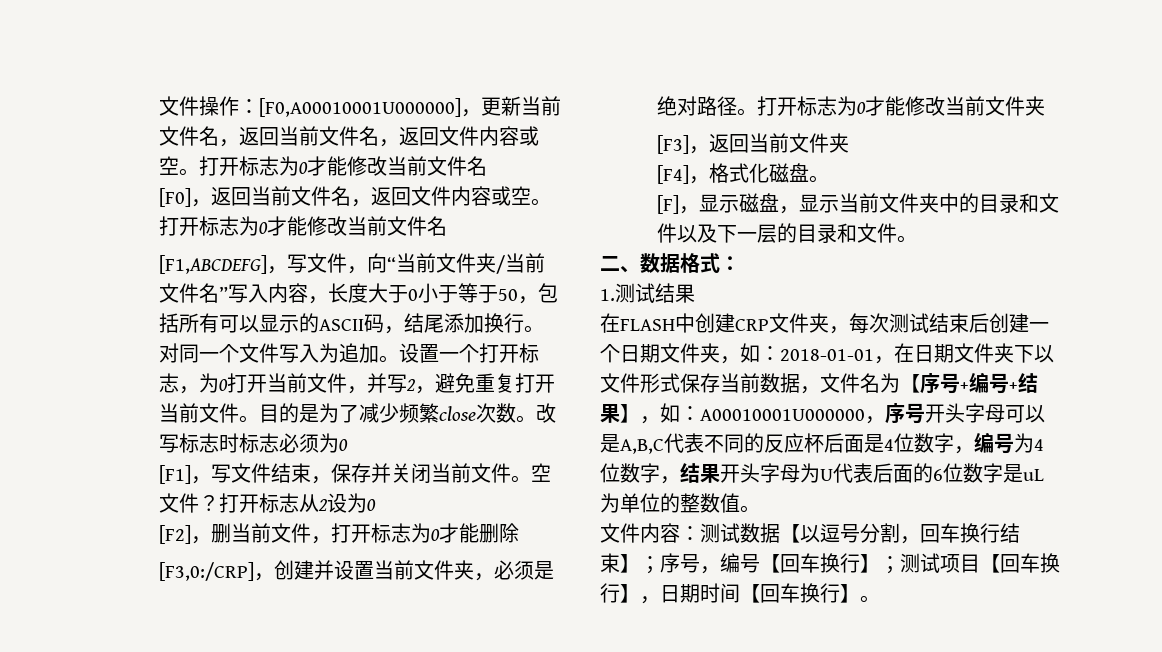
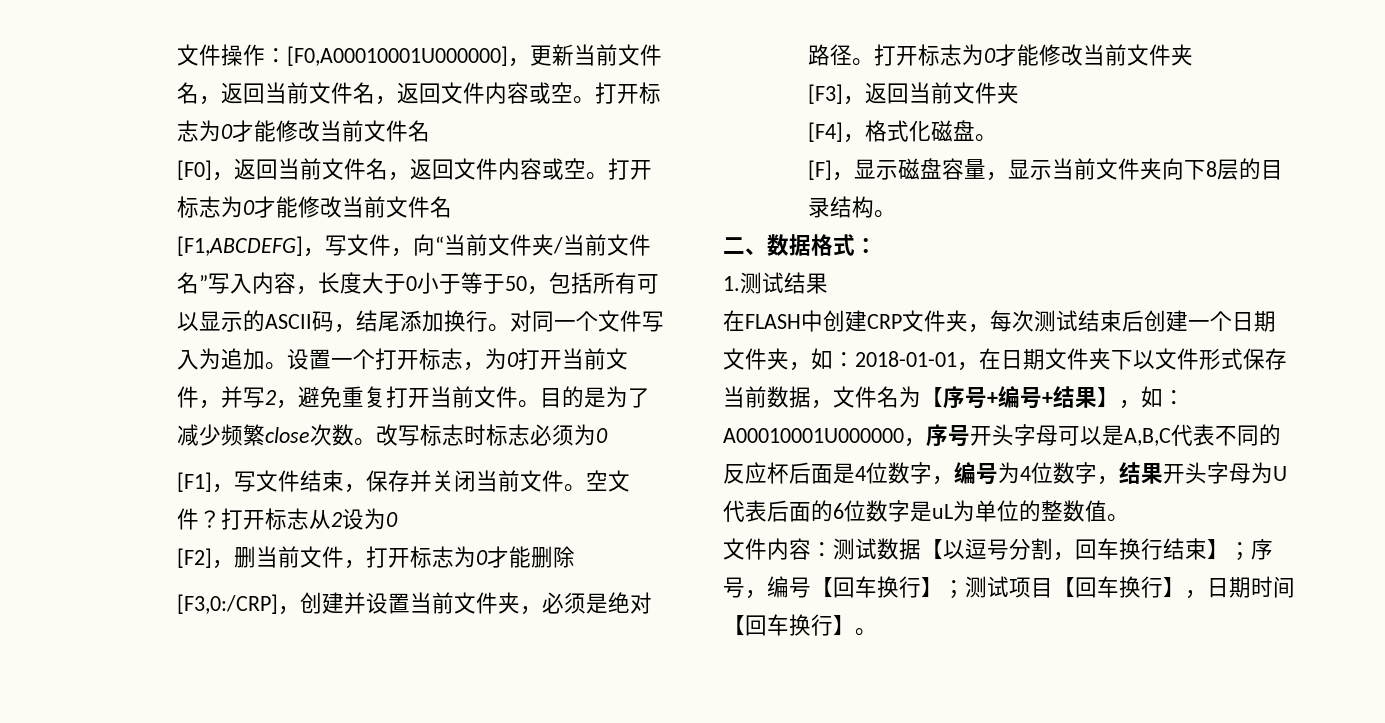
(780, 202) none -> [941,158,986,180] 容量
[939,193,1060,213] [657,223,758,243] 中的目录和文件以及下一 -> [1161,158,1217,180] 向下8
[837,223,898,243] 和文件 -> [829,196,874,218] 结构

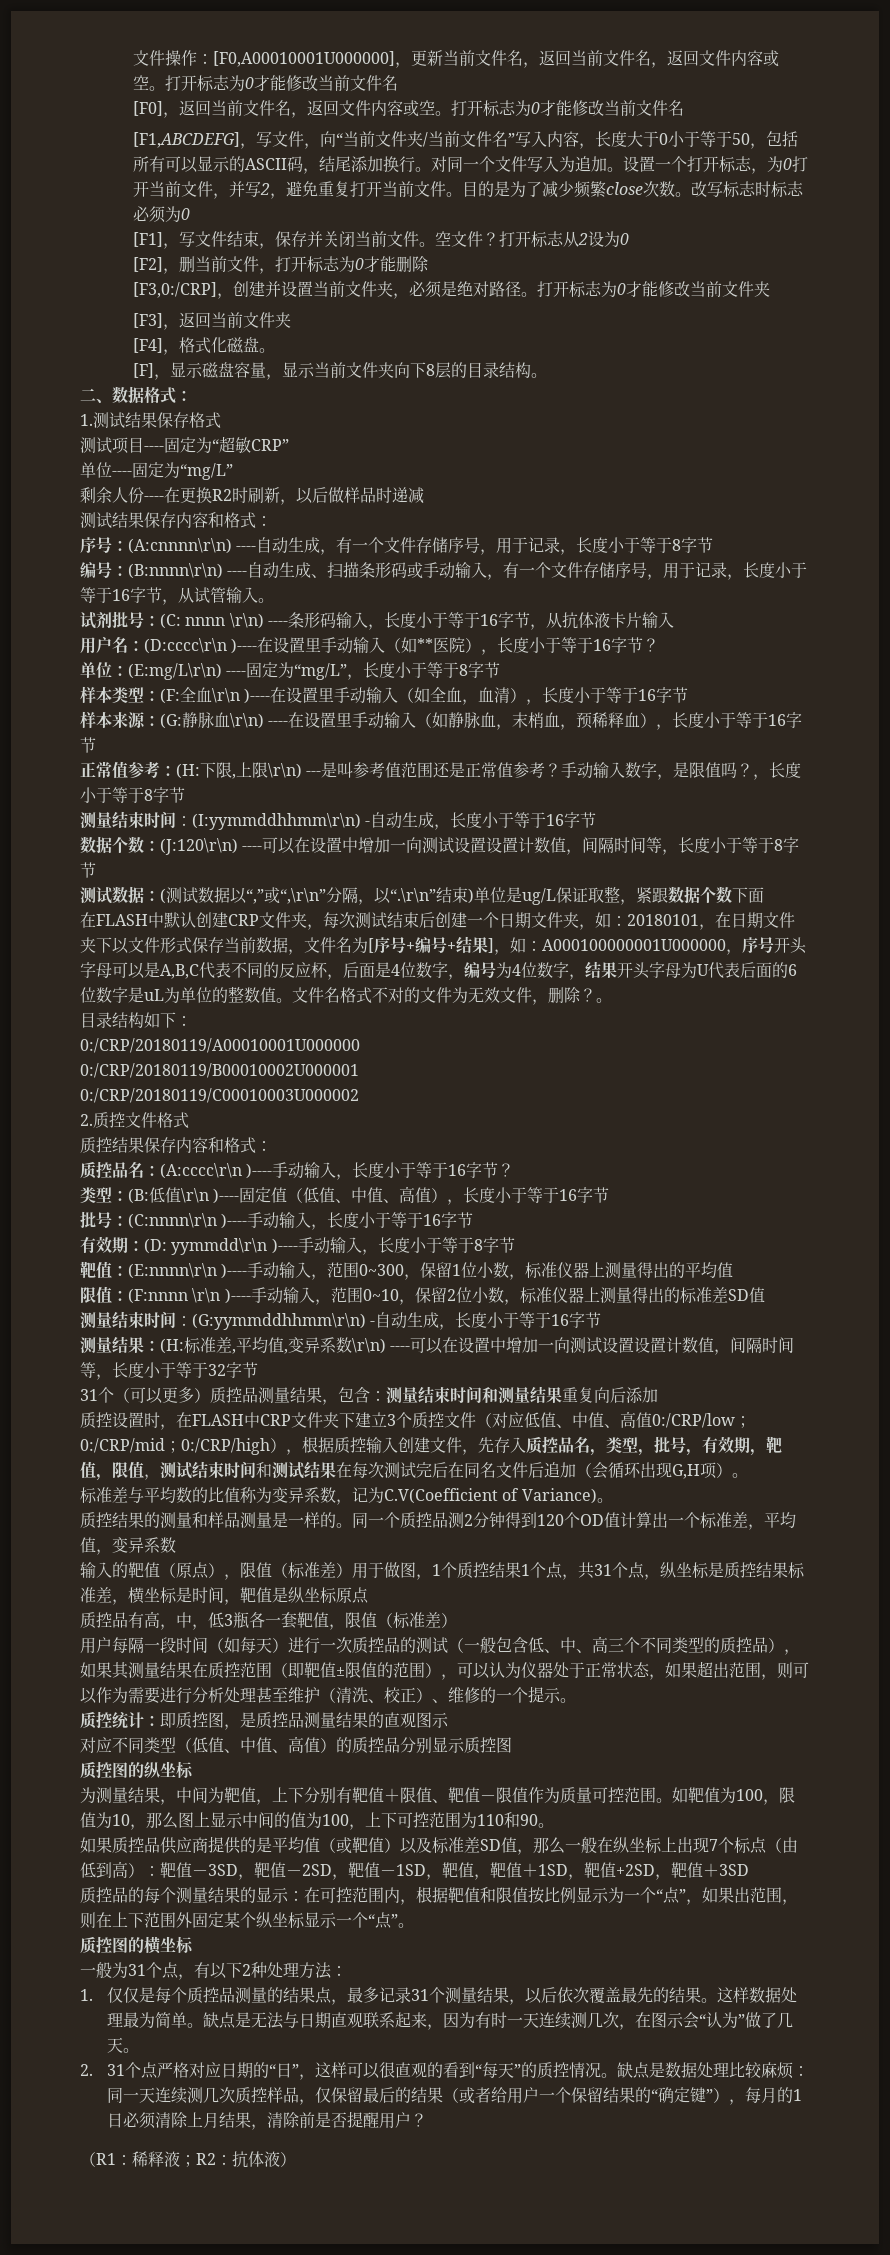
[723,310,823,332] // 在FLASH中 -> [157,412,221,428] [80,436,289,454] [80,462,233,480] [80,487,424,505] [80,512,272,528] [80,537,714,555] [80,562,808,580] [80,587,274,605] [80,611,674,630] [80,636,660,655] [80,662,501,680] [80,686,689,705] [80,711,803,730] [80,737,96,753] [80,761,802,780] [80,787,185,803] [80,811,597,830] [80,836,800,855] [80,862,96,878] [80,886,764,905] [80,912,196,928] 保存格式 // 测试项目----固定为“超敏CRP” // 单位----固定为“mg/L” // 剩余人份----在更换R2时刷新，以后做样品时递减 // 测试结果保存内容和格式： // 序号：(A:cnnnn\r\n) ----自动生成，有一个文件存储序号，用于记录，长度小于等于8字节 // 编号：(B:nnnn\r\n) ----自动生成、扫描条形码或手动输入，有一个文件存储序号，用于记录，长度小于等于16字节，从试管输入。 // 试剂批号：(C: nnnn \r\n) ----条形码输入，长度小于等于16字节，从抗体液卡片输入 // 用户名：(D:cccc\r\n )----在设置里手动输入（如**医院），长度小于等于16字节？ // 单位：(E:mg/L\r\n) ----固定为“mg/L”，长度小于等于8字节 // 样本类型：(F:全血\r\n )----在设置里手动输入（如全血，血清），长度小于等于16字节 // 样本来源：(G:静脉血\r\n) ----在设置里手动输入（如静脉血，末梢血，预稀释血），长度小于等于16字节 // 正常值参考：(H:下限,上限\r\n) ---是叫参考值范围还是正常值参考？手动输入数字，是限值吗？，长度小于等于8字节 // 测量结束时间：(I:yymmddhhmm\r\n) -自动生成，长度小于等于16字节 // 数据个数：(J:120\r\n) ----可以在设置中增加一向测试设置设置计数值，间隔时间等，长度小于等于8字节 // 测试数据：(测试数据以“,”或“,\r\n”分隔，以“.\r\n”结束)单位是ug/L保证取整，紧跟数据个数下面 // 在FLASH中默认
[855,351,957,367] 2018-01-01 -> [627,914,699,926] 20180101
[921,387,943,408] 【 -> [368,938,374,953] [
[1097,386,1185,409] [723,428,904,443] 】，如：A00010001U000000 -> [488,937,726,955] ]，如：A000100000001U000000
(789, 473) none -> [327,974,343,980] ，
[723,538,1273,561] [723,576,1295,599] [723,614,877,636] // 文件内容：测试数据【以逗号分割，回车换行结束】；序号，编号【回车换行】；测试项目【回车换行】，日期时间【回车换行】。 -> [292,987,612,1005] [80,1012,192,1028] [80,1038,360,1053] [80,1063,359,1078] [80,1088,359,1103] [80,1112,189,1129] [80,1137,272,1154] [80,1161,515,1180] [80,1186,610,1205] [80,1211,474,1230] [80,1237,515,1255] [80,1261,734,1280] [80,1286,765,1305] [80,1311,602,1330] [80,1336,795,1355] [80,1362,258,1380] [80,1386,658,1405] [80,1411,751,1430] [80,1436,782,1456] [80,1461,748,1481] [80,1487,613,1505] [80,1512,796,1530] [80,1537,176,1555] [80,1562,805,1580] [80,1587,369,1605] [80,1611,457,1630] [80,1636,800,1655] [80,1661,809,1680] [80,1686,576,1704] [80,1711,449,1730] [80,1736,512,1754] [80,1761,194,1779] [80,1787,795,1805] [80,1812,554,1830] [80,1836,798,1855] [80,1861,749,1880] [80,1886,798,1905] [80,1912,414,1929] [80,1936,194,1954] [80,1962,347,1980] [80,1987,797,2005] [106,2012,793,2030] [106,2037,139,2053] [80,2062,809,2080] [106,2087,802,2105] [106,2111,427,2130] [80,2151,296,2168] 文件名格式不对的文件为无效文件，删除？。 // 目录结构如下： // 0:/CRP/20180119/A00010001U000000 // 0:/CRP/20180119/B00010002U000001 // 0:/CRP/20180119/C00010003U000002 // 2.质控文件格式 // 质控结果保存内容和格式： // 质控品名：(A:cccc\r\n )----手动输入，长度小于等于16字节？ // 类型：(B:低值\r\n )----固定值（低值、中值、高值），长度小于等于16字节 // 批号：(C:nnnn\r\n )----手动输入，长度小于等于16字节 // 有效期：(D: yymmdd\r\n )----手动输入，长度小于等于8字节 // 靶值：(E:nnnn\r\n )----手动输入，范围0~300，保留1位小数，标准仪器上测量得出的平均值 // 限值：(F:nnnn \r\n )----手动输入，范围0~10，保留2位小数，标准仪器上测量得出的标准差SD值 // 测量结束时间：(G:yymmddhhmm\r\n) -自动生成，长度小于等于16字节 // 测量结果：(H:标准差,平均值,变异系数\r\n) ----可以在设置中增加一向测试设置设置计数值，间隔时间等，长度小于等于32字节 // 31个（可以更多）质控品测量结果，包含：测量结束时间和测量结果重复向后添加 // 质控设置时，在FLASH中CRP文件夹下建立3个质控文件（对应低值、中值、高值0:/CRP/low；0:/CRP/mid；0:/CRP/high），根据质控输入创建文件，先存入质控品名，类型，批号，有效期，靶值，限值，测试结束时间和测试结果在每次测试完后在同名文件后追加（会循环出现G,H项）。 // 标准差与平均数的比值称为变异系数，记为C.V(Coefficient of Variance)。 // 质控结果的测量和样品测量是一样的。同一个质控品测2分钟得到120个OD值计算出一个标准差，平均值，变异系数 // 输入的靶值（原点），限值（标准差）用于做图，1个质控结果1个点，共31个点，纵坐标是质控结果标准差，横坐标是时间，靶值是纵坐标原点 // 质控品有高，中，低3瓶各一套靶值，限值（标准差） // 用户每隔一段时间（如每天）进行一次质控品的测试（一般包含低、中、高三个不同类型的质控品），如果其测量结果在质控范围（即靶值±限值的范围），可以认为仪器处于正常状态，如果超出范围，则可以作为需要进行分析处理甚至维护（清洗、校正）、维修的一个提示。 // 质控统计：即质控图，是质控品测量结果的直观图示 // 对应不同类型（低值、中值、高值）的质控品分别显示质控图 // 质控图的纵坐标 // 为测量结果，中间为靶值，上下分别有靶值＋限值、靶值－限值作为质量可控范围。如靶值为100，限值为10，那么图上显示中间的值为100，上下可控范围为110和90。 // 如果质控品供应商提供的是平均值（或靶值）以及标准差SD值，那么一般在纵坐标上出现7个标点（由低到高）：靶值－3SD，靶值－2SD，靶值－1SD，靶值，靶值＋1SD，靶值+2SD，靶值＋3SD // 质控品的每个测量结果的显示：在可控范围内，根据靶值和限值按比例显示为一个“点”，如果出范围，则在上下范围外固定某个纵坐标显示一个“点”。 // 质控图的横坐标 // 一般为31个点，有以下2种处理方法： // 1.仅仅是每个质控品测量的结果点，最多记录31个测量结果，以后依次覆盖最先的结果。这样数据处理最为简单。缺点是无法与日期直观联系起来，因为有时一天连续测几次，在图示会“认为”做了几天。 // 2. 31个点严格对应日期的“日”，这样可以很直观的看到“每天”的质控情况。缺点是数据处理比较麻烦：同一天连续测几次质控样品，仅保留最后的结果（或者给用户一个保留结果的“确定键”），每月的1日必须清除上月结果，清除前是否提醒用户？ // （R1：稀释液；R2：抗体液）

